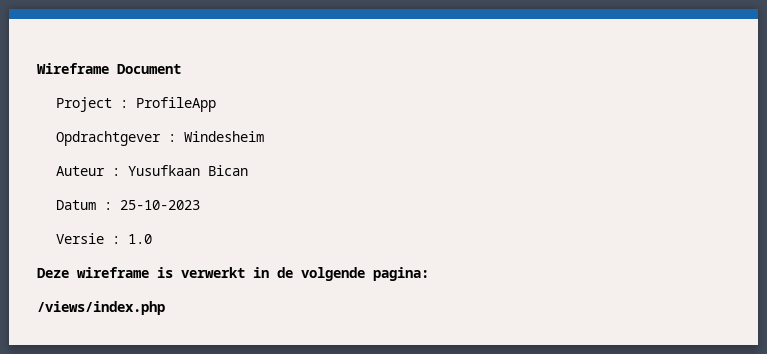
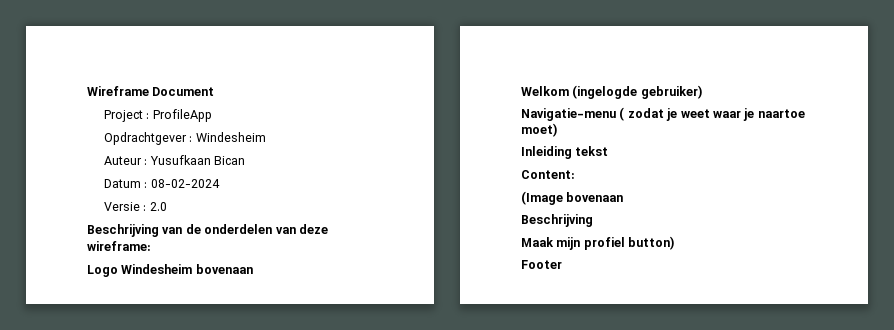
[120,200,201,210] 25-10-2023 -> [150,179,220,188] 08-02-2024
[128,234,153,244] [37,267,429,281] [37,301,165,315] 1.0 // Deze wireframe is verwerkt in de volgende pagina: // /views/index.php -> [149,202,167,211] [87,224,328,237] [87,241,151,251] [87,264,253,277] [521,85,703,99] [521,107,805,121] [521,123,558,137] [521,146,609,159] [521,170,575,179] [521,191,624,205] [521,214,593,227] [521,236,676,250] [521,260,562,269] 2.0 // Beschrijving van de onderdelen van deze wireframe: // Logo Windesheim bovenaan // Welkom (ingelogde gebruiker) // Navigatie-menu ( zodat je weet waar je naartoe moet) // Inleiding tekst // Content: // (Image bovenaan // Beschrijving // Maak mijn profiel button) // Footer

